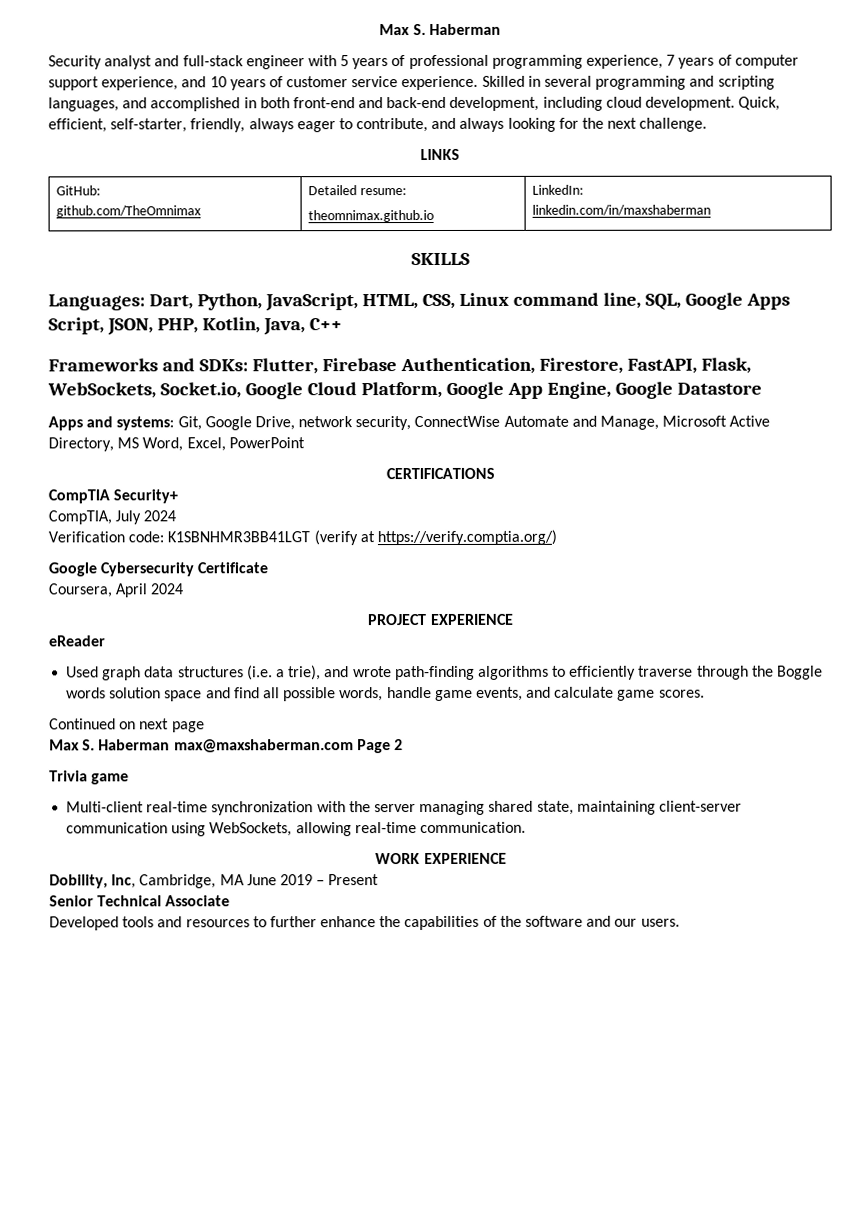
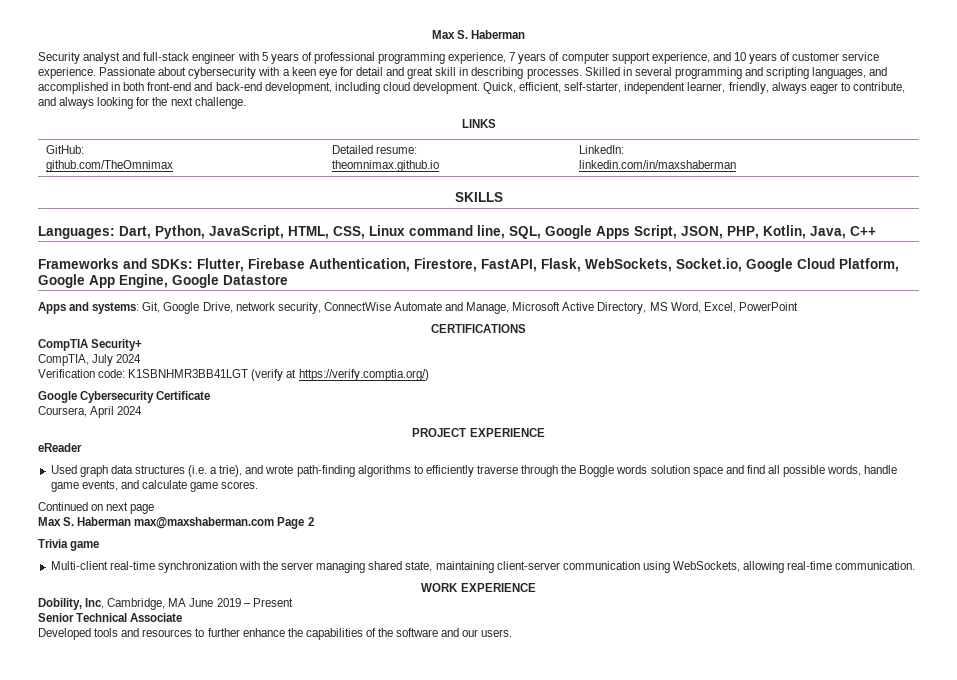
(479, 83) none -> [99,67,582,79] Passionate about cybersecurity with a keen eye for detail and great skill in describing processes.
(188, 125) none -> [624,82,726,94] independent learner,

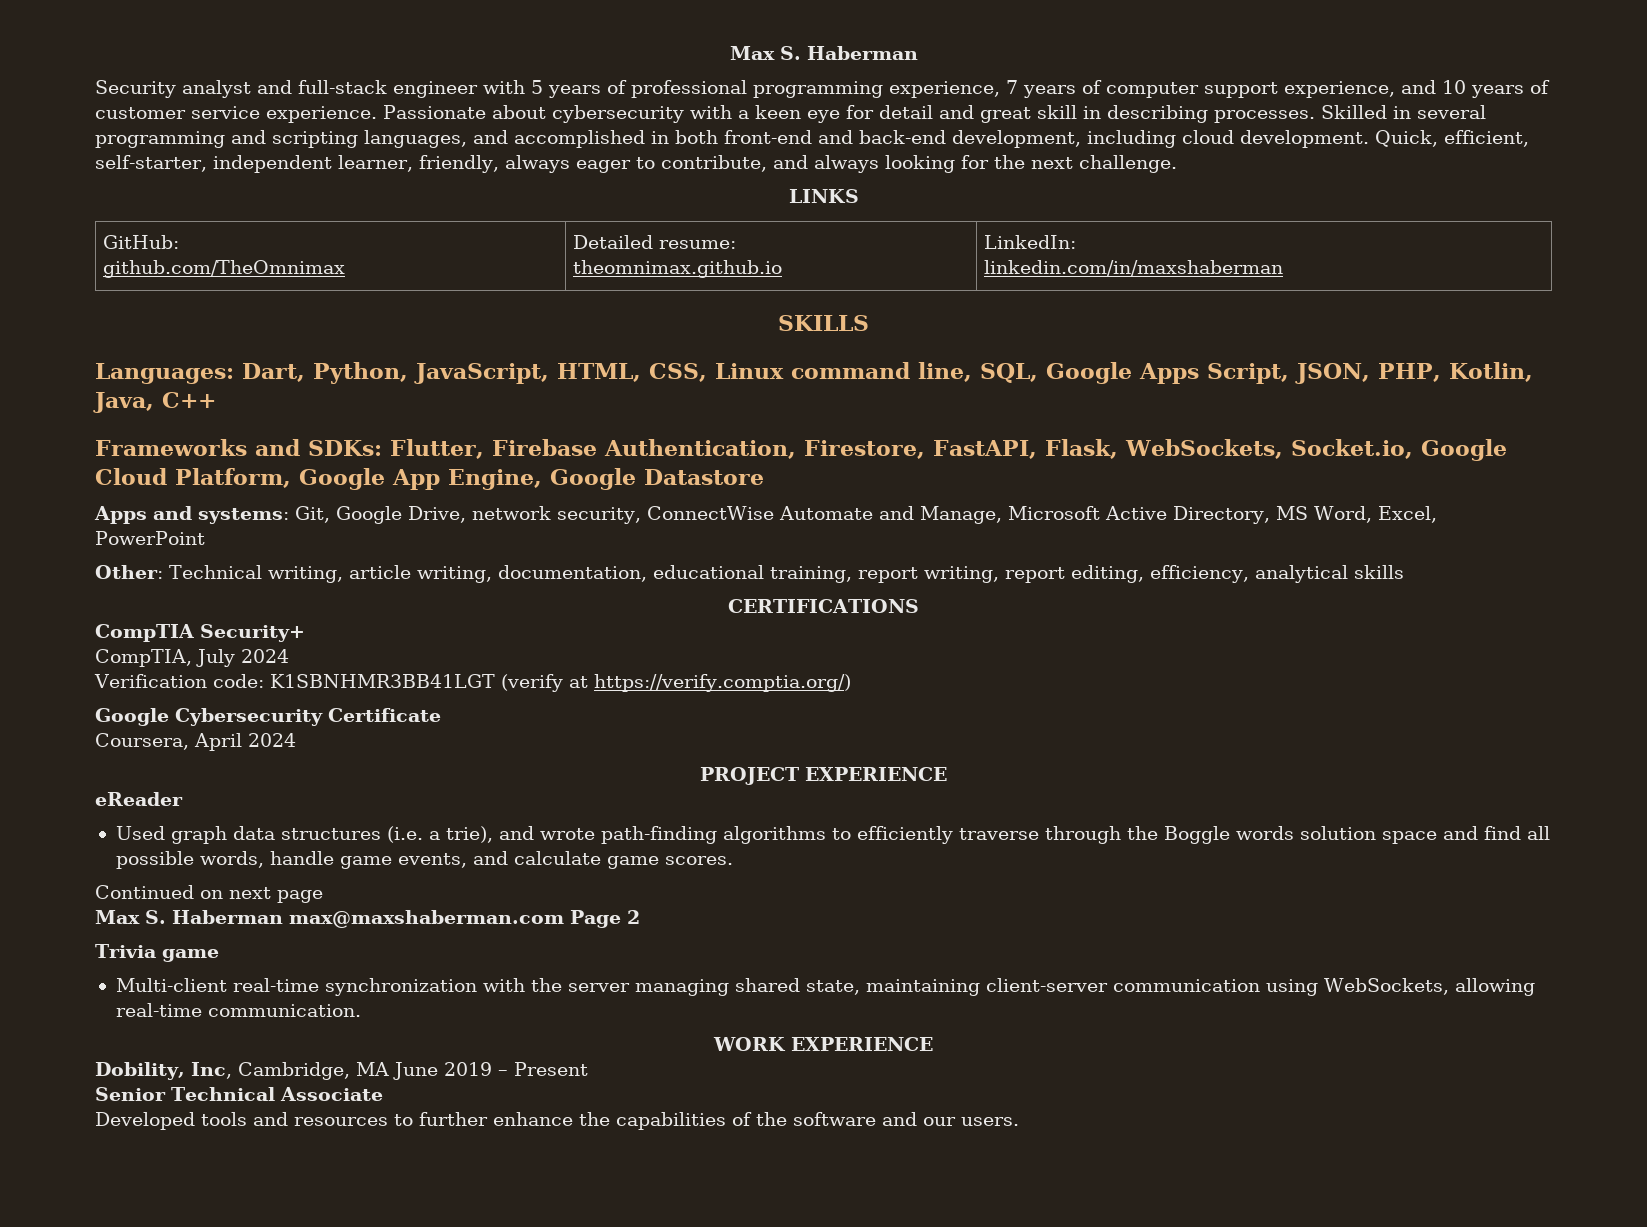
(798, 306) none -> [95,565,1404,583] // Other: Technical writing, article writing, documentation, educational training, report writing, report editing, efficiency, analytical skills

